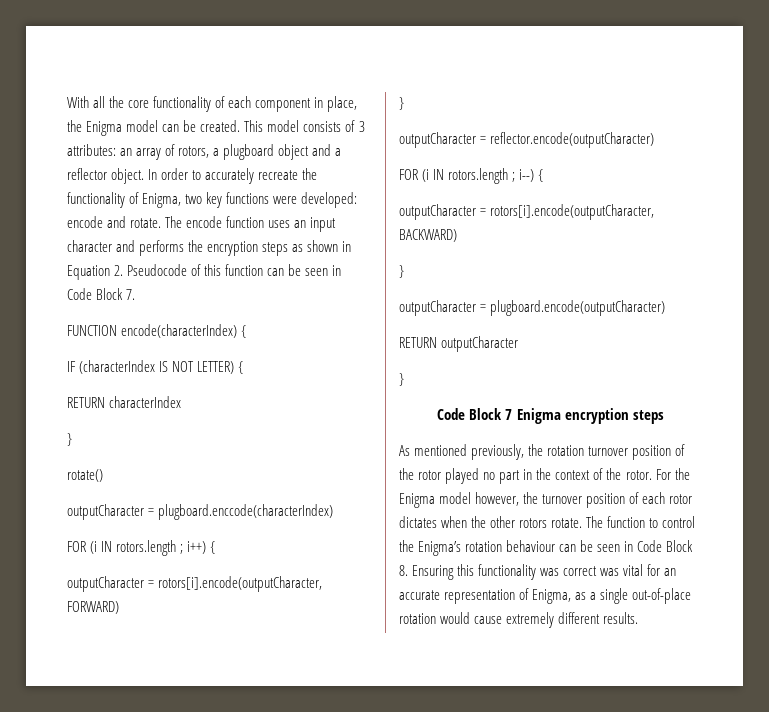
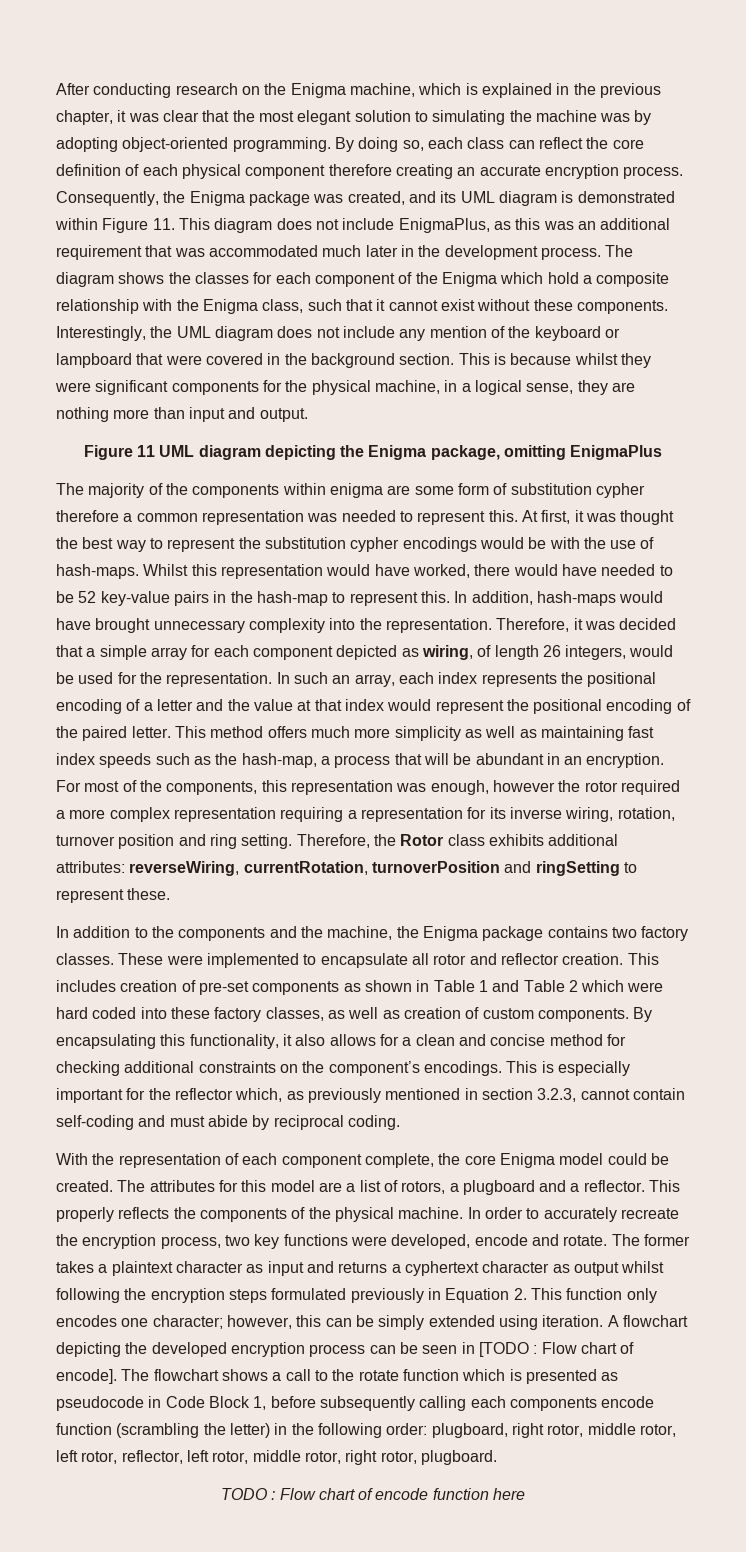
[67,96,358,112] [67,120,180,136] With all the core functionality of each component in place, the Enigma model can -> [56,83,661,98] [56,110,652,125] [56,137,644,152] [56,164,684,179] [56,191,675,206] [55,218,671,233] [56,245,634,260] [56,272,670,287] [56,299,668,314] [56,326,620,341] [56,353,651,368] [55,380,635,395] [56,407,308,422] [83,445,663,460] [56,483,645,498] [56,510,675,525] [56,537,655,552] [56,564,673,579] [56,591,664,606] [56,618,677,633] [56,645,674,660] [56,672,657,687] [56,699,691,714] [56,726,655,741] [56,753,665,768] [56,780,680,795] [56,807,675,822] [56,834,619,849] [56,861,637,876] [56,888,171,903] [56,926,689,941] [56,953,659,968] [56,980,664,995] [56,1007,653,1022] [56,1034,626,1049] [56,1061,630,1076] [56,1088,685,1103] [56,1115,400,1130] [56,1153,647,1168] After conducting research on the Enigma machine, which is explained in the previous chapter, it was clear that the most elegant solution to simulating the machine was by adopting object-oriented programming. By doing so, each class can reflect the core definition of each physical component therefore creating an accurate encryption process. Consequently, the Enigma package was created, and its UML diagram is demonstrated within Figure 11. This diagram does not include EnigmaPlus, as this was an additional requirement that was accommodated much later in the development process. The diagram shows the classes for each component of the Enigma which hold a composite relationship with the Enigma class, such that it cannot exist without these components. Interestingly, the UML diagram does not include any mention of the keyboard or lampboard that were covered in the background section. This is because whilst they were significant components for the physical machine, in a logical sense, they are nothing more than input and output. // Figure 11 UML diagram depicting the Enigma package, omitting EnigmaPlus // The majority of the components within enigma are some form of substitution cypher therefore a common representation was needed to represent this. At first, it was thought the best way to represent the substitution cypher encodings would be with the use of hash-maps. Whilst this representation would have worked, there would have needed to be 52 key-value pairs in the hash-map to represent this. In addition, hash-maps would have brought unnecessary complexity into the representation. Therefore, it was decided that a simple array for each component depicted as wiring, of length 26 integers, would be used for the representation. In such an array, each index represents the positional encoding of a letter and the value at that index would represent the positional encoding of the paired letter. This method offers much more simplicity as well as maintaining fast index speeds such as the hash-map, a process that will be abundant in an encryption. For most of the components, this representation was enough, however the rotor required a more complex representation requiring a representation for its inverse wiring, rotation, turnover position and ring setting. Therefore, the Rotor class exhibits additional attributes: reverseWiring, currentRotation, turnoverPosition and ringSetting to represent these. // In addition to the components and the machine, the Enigma package contains two factory classes. These were implemented to encapsulate all rotor and reflector creation. This includes creation of pre-set components as shown in Table 1 and Table 2 which were hard coded into these factory classes, as well as creation of custom components. By encapsulating this functionality, it also allows for a clean and concise method for checking additional constraints on the component’s encodings. This is especially important for the reflector which, as previously mentioned in section 3.2.3, cannot contain self-coding and must abide by reciprocal coding. // With the representation of each component complete, the core Enigma model could
[244,120,365,132] [67,144,162,160] This model consists of 3 attributes: an array -> [117,1180,381,1192] The attributes for this model are a list
[278,144,310,160] object -> (535, 1187) none
[67,168,145,184] reflector object. -> [583,1180,681,1192] [56,1207,464,1222] reflector. This properly reflects the components of the physical machine.
[67,192,182,208] functionality of Enigma, -> [82,1234,221,1249] encryption process,
[301,192,358,208] developed: -> [391,1234,471,1249] developed,
[186,216,337,232] [67,240,185,256] encode function uses an input character and performs -> [643,1234,690,1246] [56,1261,665,1276] [56,1288,120,1303] former takes a plaintext character as input and returns a cyphertext character as output whilst following
[292,240,339,252] as shown -> [271,1288,424,1303] formulated previously
[127,264,342,276] [67,288,136,300] [67,324,247,338] [67,360,244,374] [67,396,182,408] [67,433,72,446] [67,469,103,482] [67,504,334,520] [67,540,216,556] [67,576,323,592] [67,601,119,614] [399,97,404,110] [399,132,655,148] [399,168,544,184] [399,204,655,220] [399,229,457,242] [399,265,404,278] [399,300,666,316] [399,336,519,352] [399,373,404,386] [437,408,664,424] [399,444,686,460] [399,468,690,484] [399,492,693,508] [399,516,696,528] [399,540,694,556] [399,564,677,580] [399,588,692,604] [399,612,639,628] Pseudocode of this function can be seen in Code Block 7. // FUNCTION encode(characterIndex) { // IF (characterIndex IS NOT LETTER) { // RETURN characterIndex // } // rotate() // outputCharacter = plugboard.enccode(characterIndex) // FOR (i IN rotors.length ; i++) { // outputCharacter = rotors[i].encode(outputCharacter, FORWARD) // } // outputCharacter = reflector.encode(outputCharacter) // FOR (i IN rotors.length ; i--) { // outputCharacter = rotors[i].encode(outputCharacter, BACKWARD) // } // outputCharacter = plugboard.encode(outputCharacter) // RETURN outputCharacter // } // Code Block 7 Enigma encryption steps // As mentioned previously, the rotation turnover position of the rotor played no part in the context of the rotor. For the Enigma model however, the turnover position of each rotor dictates when the other rotors rotate. The function to control the Enigma’s rotation behaviour can be seen in Code Block 8. Ensuring this functionality was correct was vital for an accurate representation of Enigma, as a single out-of-place rotation would cause extremely different results. -> [530,1288,657,1303] [56,1315,688,1330] [56,1342,635,1357] [56,1369,619,1384] [56,1396,655,1411] [56,1423,676,1438] [56,1450,497,1465] [220,1488,526,1500] This function only encodes one character; however, this can be simply extended using iteration. A flowchart depicting the developed encryption process can be seen in [TODO : Flow chart of encode]. The flowchart shows a call to the rotate function which is presented as pseudocode in Code Block 1, before subsequently calling each components encode function (scrambling the letter) in the following order: plugboard, right rotor, middle rotor, left rotor, reflector, left rotor, middle rotor, right rotor, plugboard. // TODO : Flow chart of encode function here

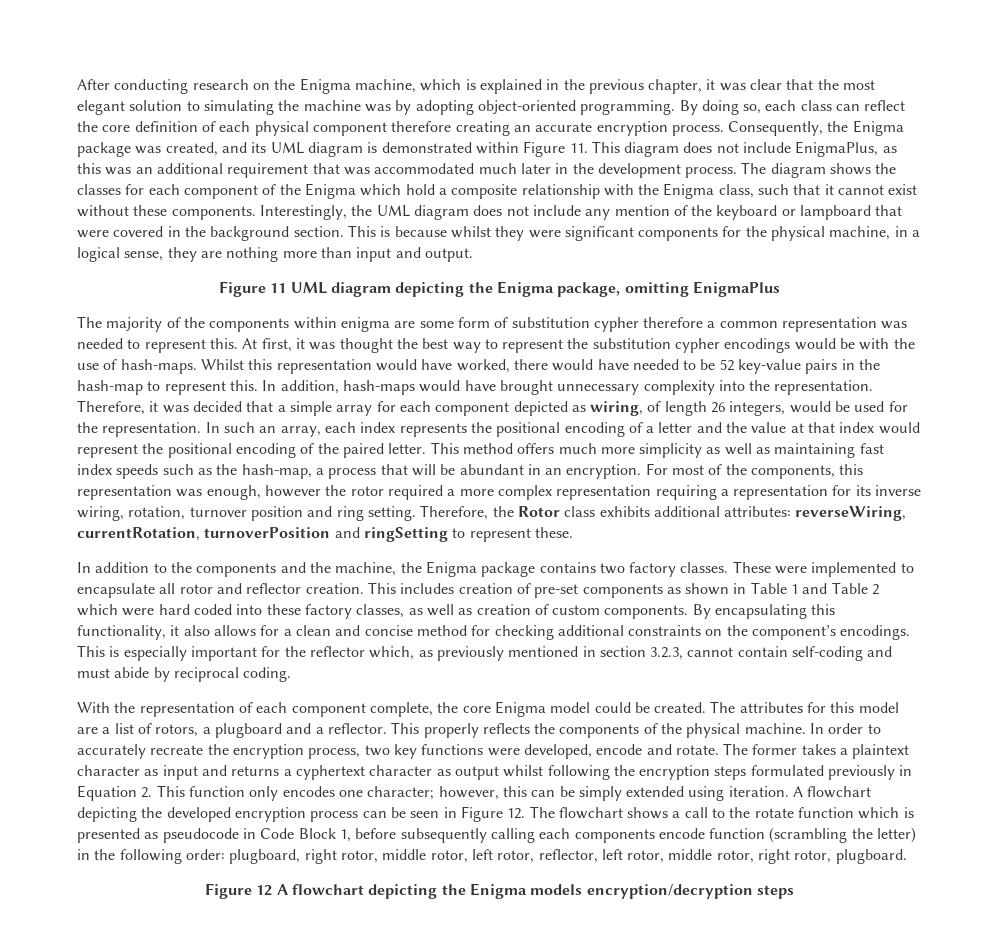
[478,1342,635,1357] [56,1369,117,1384] [TODO : Flow chart of encode]. -> [460,806,526,822] Figure 12.
[220,1488,526,1500] TODO : Flow chart of encode function here -> [205,883,794,899] Figure 12 A flowchart depicting the Enigma models encryption/decryption steps

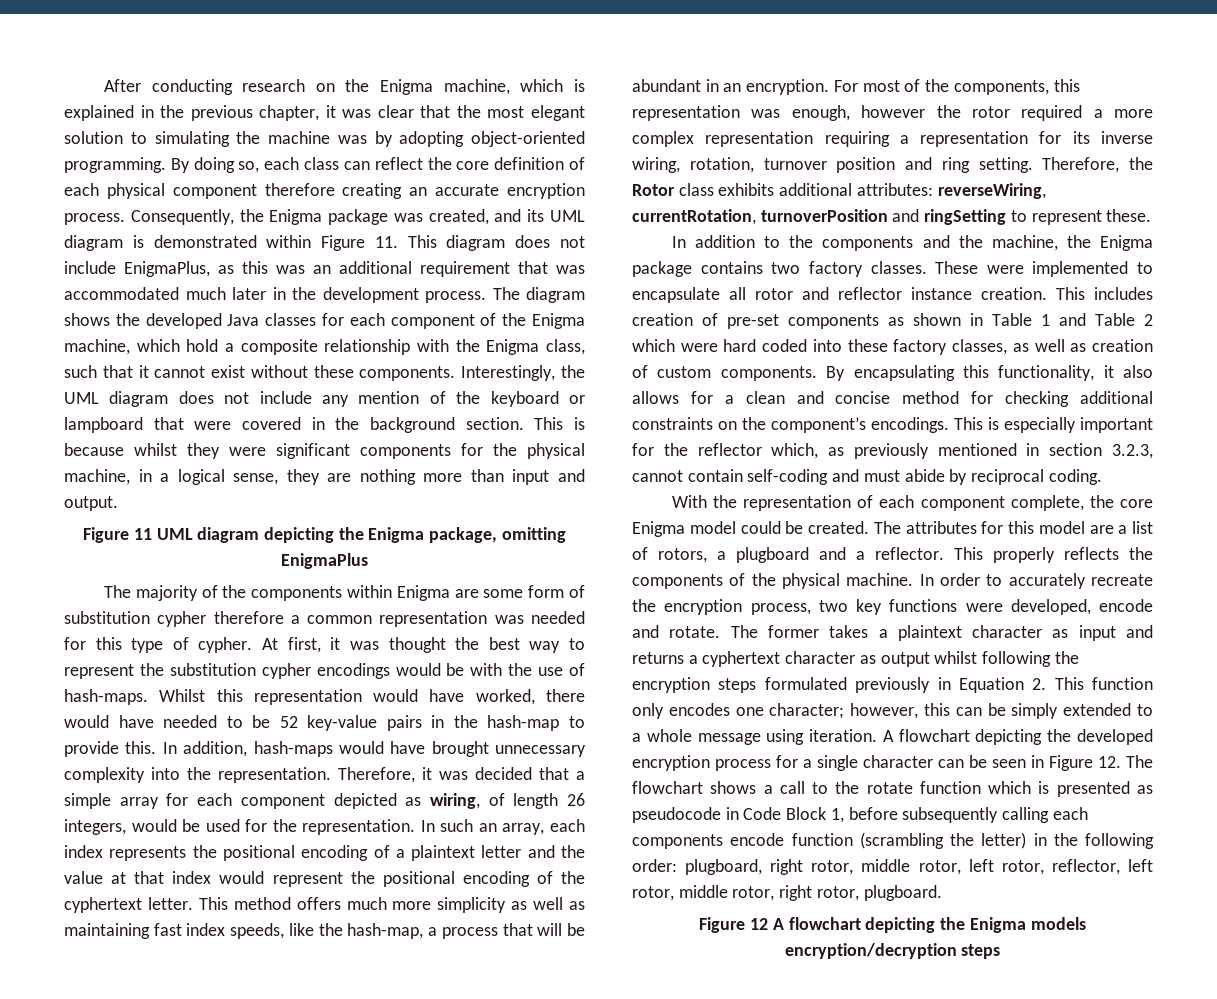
(897, 168) none -> [145,313,260,329] developed Java
(356, 191) none -> [64,339,130,355] machine,
[340,317,390,332] enigma -> [396,585,450,601] Enigma
[127,338,238,353] to represent this. -> [64,637,253,653] for this type of cypher.
[164,381,226,395] represent -> [64,741,119,757] provide
(655, 429) none -> [411,845,476,861] plaintext
[342,443,384,458] paired -> [64,897,142,913] cyphertext
[116,464,212,479] speeds such as -> [230,923,314,939] speeds, like
(302, 588) none -> [911,287,972,300] instance
(685, 791) none -> [1137,704,1153,716] [632,729,761,745] to a whole message
(359, 816) none -> [776,755,933,771] for a single character

